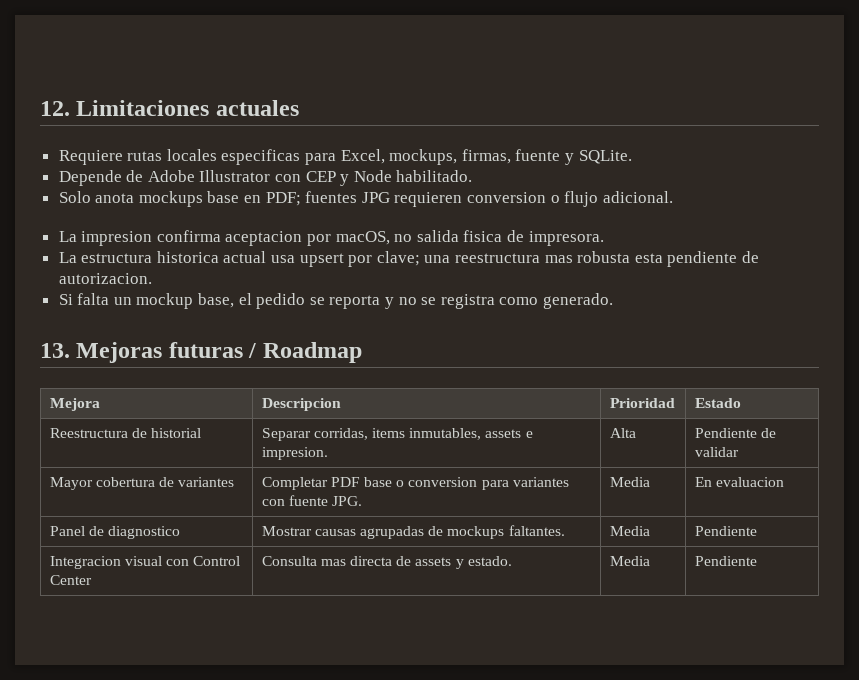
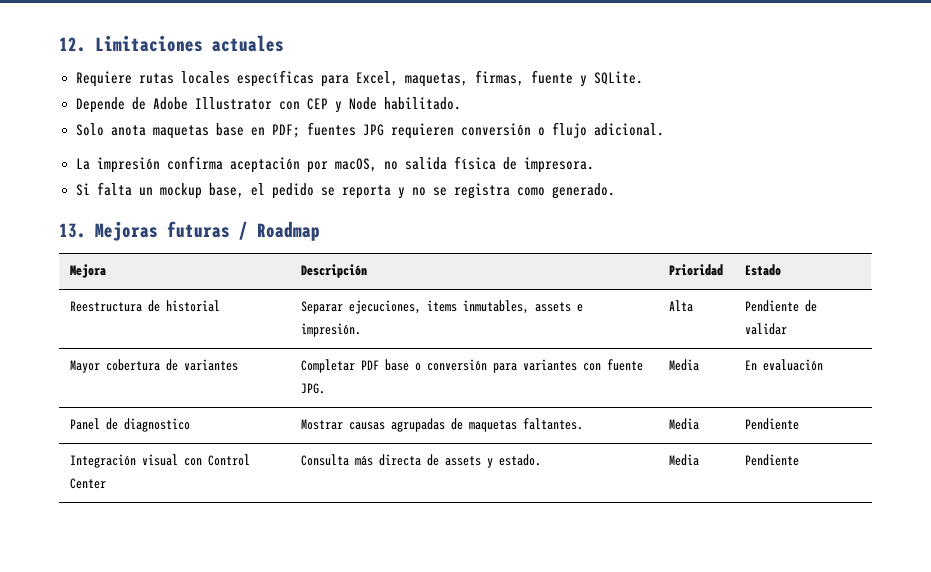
[221,149,301,165] especificas -> [236,70,314,87] específicas
[389,149,458,165] mockups, -> [404,73,468,87] maquetas,
[138,191,203,207] mockups -> [152,125,209,139] maquetas
[467,192,547,203] conversion -> [460,123,531,136] conversión
[81,230,303,246] impresion confirma aceptacion -> [96,156,300,173] impresión confirma aceptación
[463,230,503,242] fisica -> [453,156,496,170] física
[58,251,759,267] [58,273,152,284] // La estructura historica actual usa upsert por clave; una reestructura mas robusta esta pendiente de autorizacion. -> (594, 165) none
[261,398,341,411] Descripcion -> [300,264,367,278] Descripción
[313,428,368,440] corridas, -> [348,300,421,314] ejecuciones,
[261,447,328,460] impresion. -> [300,323,361,337] impresión.
[408,477,478,487] conversion -> [426,359,487,371] conversión
[715,477,784,487] evaluacion -> [762,359,823,371] evaluación
[447,526,505,539] mockups -> [468,420,517,432] maquetas
[49,556,121,569] Integracion -> [69,454,136,468] Integración
[320,559,346,566] mas -> [354,456,373,466] más

